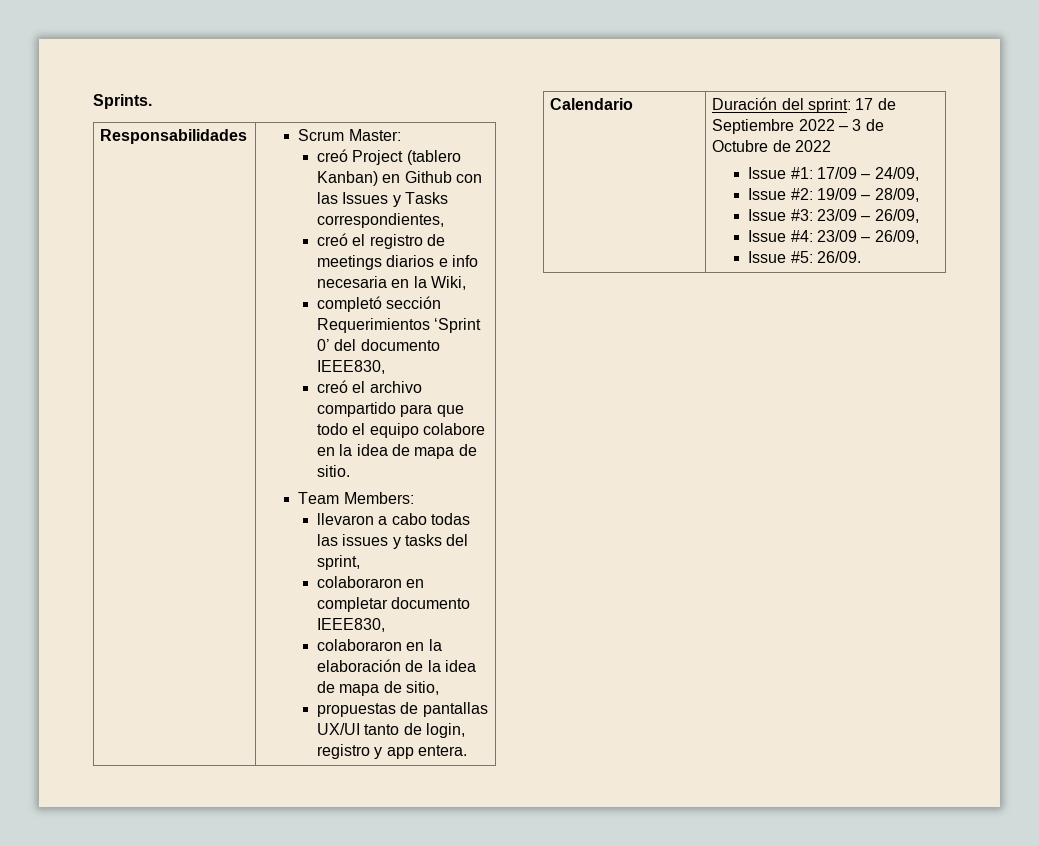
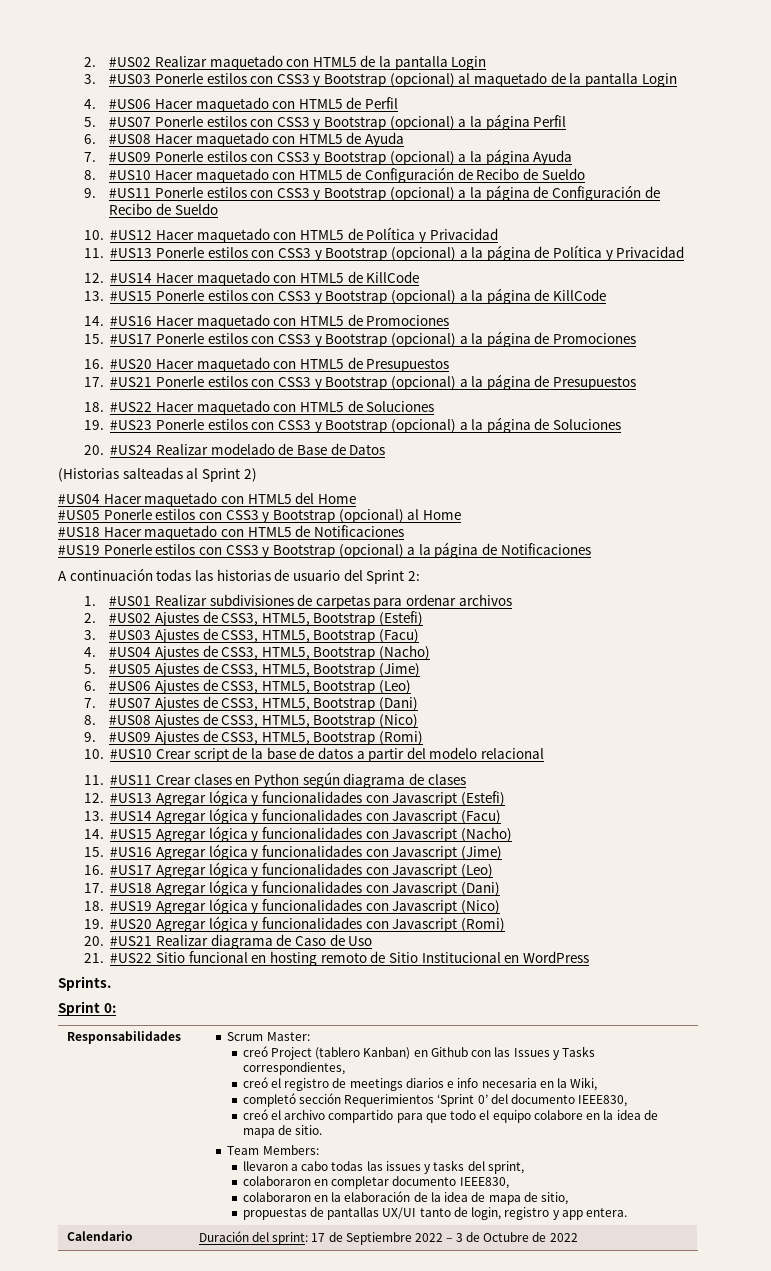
(93, 101) none -> [83,55,487,70] [83,72,677,87] [83,97,399,112] [83,114,567,130] [83,132,405,147] [83,149,573,165] [83,167,585,183] [83,185,660,201] [109,203,218,215] [83,227,498,243] [83,245,685,261] [83,271,420,286] [83,288,607,304] [83,314,450,329] [83,331,637,347] [83,357,450,372] [83,374,637,390] [83,400,435,415] [83,417,622,433] [83,443,386,455] [58,467,257,482] [58,492,356,507] [58,509,461,523] [58,525,404,540] [58,542,591,558] [58,568,420,584] [83,594,512,609] [83,611,424,626] [83,628,420,643] [83,645,431,660] [83,662,421,677] [83,679,412,694] [83,696,419,711] [83,713,419,728] [83,730,424,745] [83,747,545,762] [83,772,466,788] [83,790,505,806] [83,808,501,824] [83,826,512,842] [83,844,502,860] [83,862,493,878] [83,880,500,896] [83,898,500,914] [83,916,505,932] [83,934,373,949] [83,951,589,966] 2. #US02 Realizar maquetado con HTML5 de la pantalla Login // 3. #US03 Ponerle estilos con CSS3 y Bootstrap (opcional) al maquetado de la pantalla Login // 4. #US06 Hacer maquetado con HTML5 de Perfil // 5. #US07 Ponerle estilos con CSS3 y Bootstrap (opcional) a la página Perfil // 6. #US08 Hacer maquetado con HTML5 de Ayuda // 7. #US09 Ponerle estilos con CSS3 y Bootstrap (opcional) a la página Ayuda // 8. #US10 Hacer maquetado con HTML5 de Configuración de Recibo de Sueldo // 9. #US11 Ponerle estilos con CSS3 y Bootstrap (opcional) a la página de Configuración de Recibo de Sueldo // 10. #US12 Hacer maquetado con HTML5 de Política y Privacidad // 11. #US13 Ponerle estilos con CSS3 y Bootstrap (opcional) a la página de Política y Privacidad // 12. #US14 Hacer maquetado con HTML5 de KillCode // 13. #US15 Ponerle estilos con CSS3 y Bootstrap (opcional) a la página de KillCode // 14. #US16 Hacer maquetado con HTML5 de Promociones // 15. #US17 Ponerle estilos con CSS3 y Bootstrap (opcional) a la página de Promociones // 16. #US20 Hacer maquetado con HTML5 de Presupuestos // 17. #US21 Ponerle estilos con CSS3 y Bootstrap (opcional) a la página de Presupuestos // 18. #US22 Hacer maquetado con HTML5 de Soluciones // 19. #US23 Ponerle estilos con CSS3 y Bootstrap (opcional) a la página de Soluciones // 20. #US24 Realizar modelado de Base de Datos // (Historias salteadas al Sprint 2) // #US04 Hacer maquetado con HTML5 del Home // #US05 Ponerle estilos con CSS3 y Bootstrap (opcional) al Home // #US18 Hacer maquetado con HTML5 de Notificaciones // #US19 Ponerle estilos con CSS3 y Bootstrap (opcional) a la página de Notificaciones // A continuación todas las historias de usuario del Sprint 2: // 1. #US01 Realizar subdivisiones de carpetas para ordenar archivos // 2. #US02 Ajustes de CSS3, HTML5, Bootstrap (Estefi) // 3. #US03 Ajustes de CSS3, HTML5, Bootstrap (Facu) // 4. #US04 Ajustes de CSS3, HTML5, Bootstrap (Nacho) // 5. #US05 Ajustes de CSS3, HTML5, Bootstrap (Jime) // 6. #US06 Ajustes de CSS3, HTML5, Bootstrap (Leo) // 7. #US07 Ajustes de CSS3, HTML5, Bootstrap (Dani) // 8. #US08 Ajustes de CSS3, HTML5, Bootstrap (Nico) // 9. #US09 Ajustes de CSS3, HTML5, Bootstrap (Romi) // 10. #US10 Crear script de la base de datos a partir del modelo relacional // 11. #US11 Crear clases en Python según diagrama de clases // 12. #US13 Agregar lógica y funcionalidades con Javascript (Estefi) // 13. #US14 Agregar lógica y funcionalidades con Javascript (Facu) // 14. #US15 Agregar lógica y funcionalidades con Javascript (Nacho) // 15. #US16 Agregar lógica y funcionalidades con Javascript (Jime) // 16. #US17 Agregar lógica y funcionalidades con Javascript (Leo) // 17. #US18 Agregar lógica y funcionalidades con Javascript (Dani) // 18. #US19 Agregar lógica y funcionalidades con Javascript (Nico) // 19. #US20 Agregar lógica y funcionalidades con Javascript (Romi) // 20. #US21 Realizar diagrama de Caso de Uso // 21. #US22 Sitio funcional en hosting remoto de Sitio Institucional en WordPress //
(152, 101) none -> [58,1001,116,1016] // Sprint 0:
[748,167,919,181] [748,188,919,202] [748,209,919,223] [748,230,919,244] [748,251,862,263] // Issue #1: 17/09 – 24/09, // Issue #2: 19/09 – 28/09, // Issue #3: 23/09 – 26/09, // Issue #4: 23/09 – 26/09, // Issue #5: 26/09. -> (578, 1237) none

